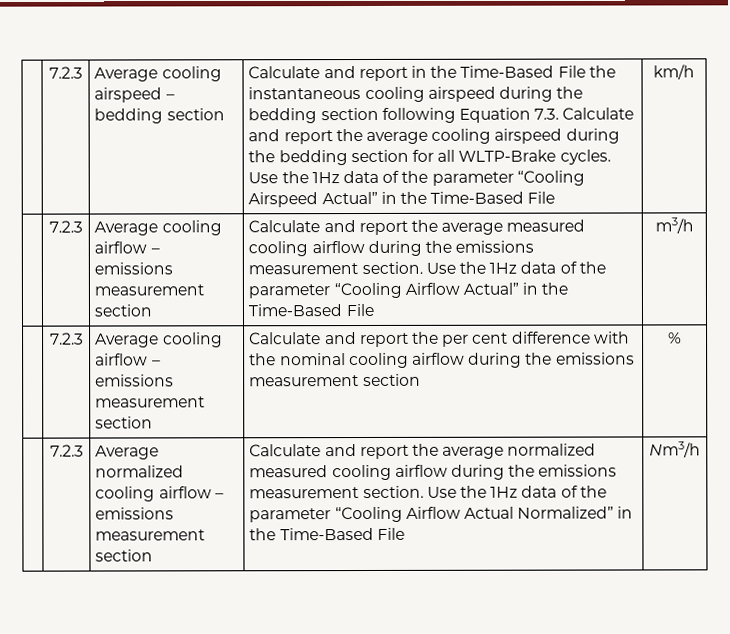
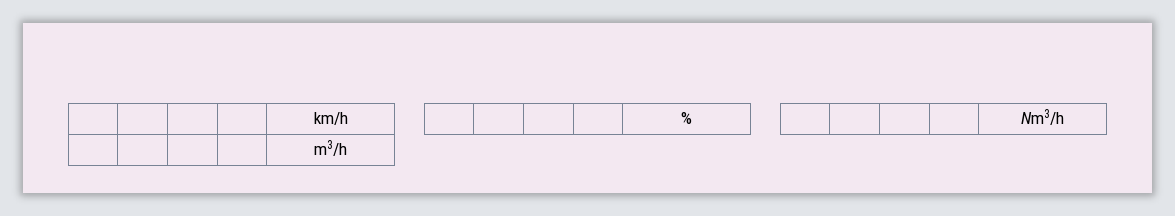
[48,66,83,79] [94,66,222,82] [94,87,175,103] [94,108,225,124] [248,65,616,82] [248,86,584,103] [248,107,635,124] [248,128,620,145] [248,149,611,166] [248,170,585,186] [248,191,556,208] [653,64,695,80] [48,220,83,233] [94,220,222,236] [94,241,160,254] [94,262,174,275] [94,284,205,296] [94,304,153,317] [248,219,586,236] [248,240,535,257] [248,261,606,275] [248,282,569,299] [248,303,374,317] [654,217,694,234] [49,332,84,345] [95,332,223,348] [95,353,161,366] [95,374,175,387] [95,396,206,408] [95,416,154,429] [249,331,630,348] [249,352,635,369] [249,373,421,387] [668,332,682,344] [49,444,84,457] [95,445,160,460] [95,465,185,478] [95,486,224,502] [95,507,175,520] [95,529,206,541] [95,549,154,562] [249,443,597,460] [249,464,618,481] [249,485,607,499] [249,506,634,523] [249,527,405,541] | 7.2.3 | Average cooling airspeed – bedding section | Calculate and report in the Time-Based File the instantaneous cooling airspeed during the bedding section following Equation 7.3. Calculate and report the average cooling airspeed during the bedding section for all WLTP-Brake cycles. Use the 1Hz data of the parameter “Cooling Airspeed Actual” in the Time-Based File | km/h // | 7.2.3 | Average cooling airflow – emissions measurement section | Calculate and report the average measured cooling airflow during the emissions measurement section. Use the 1Hz data of the parameter “Cooling Airflow Actual” in the Time-Based File | m3/h // | 7.2.3 | Average cooling airflow – emissions measurement section | Calculate and report the per cent difference with the nominal cooling airflow during the emissions measurement section | % // | 7.2.3 | Average normalized cooling airflow – emissions measurement section | Calculate and report the average normalized measured cooling airflow during the emissions measurement section. Use the 1Hz data of the parameter “Cooling Airflow Actual Normalized” in the Time-Based File -> [313,112,348,125] [314,140,347,156] [681,112,692,124] | | | | km/h // | | | | m3/h // | | | | % // | | |

